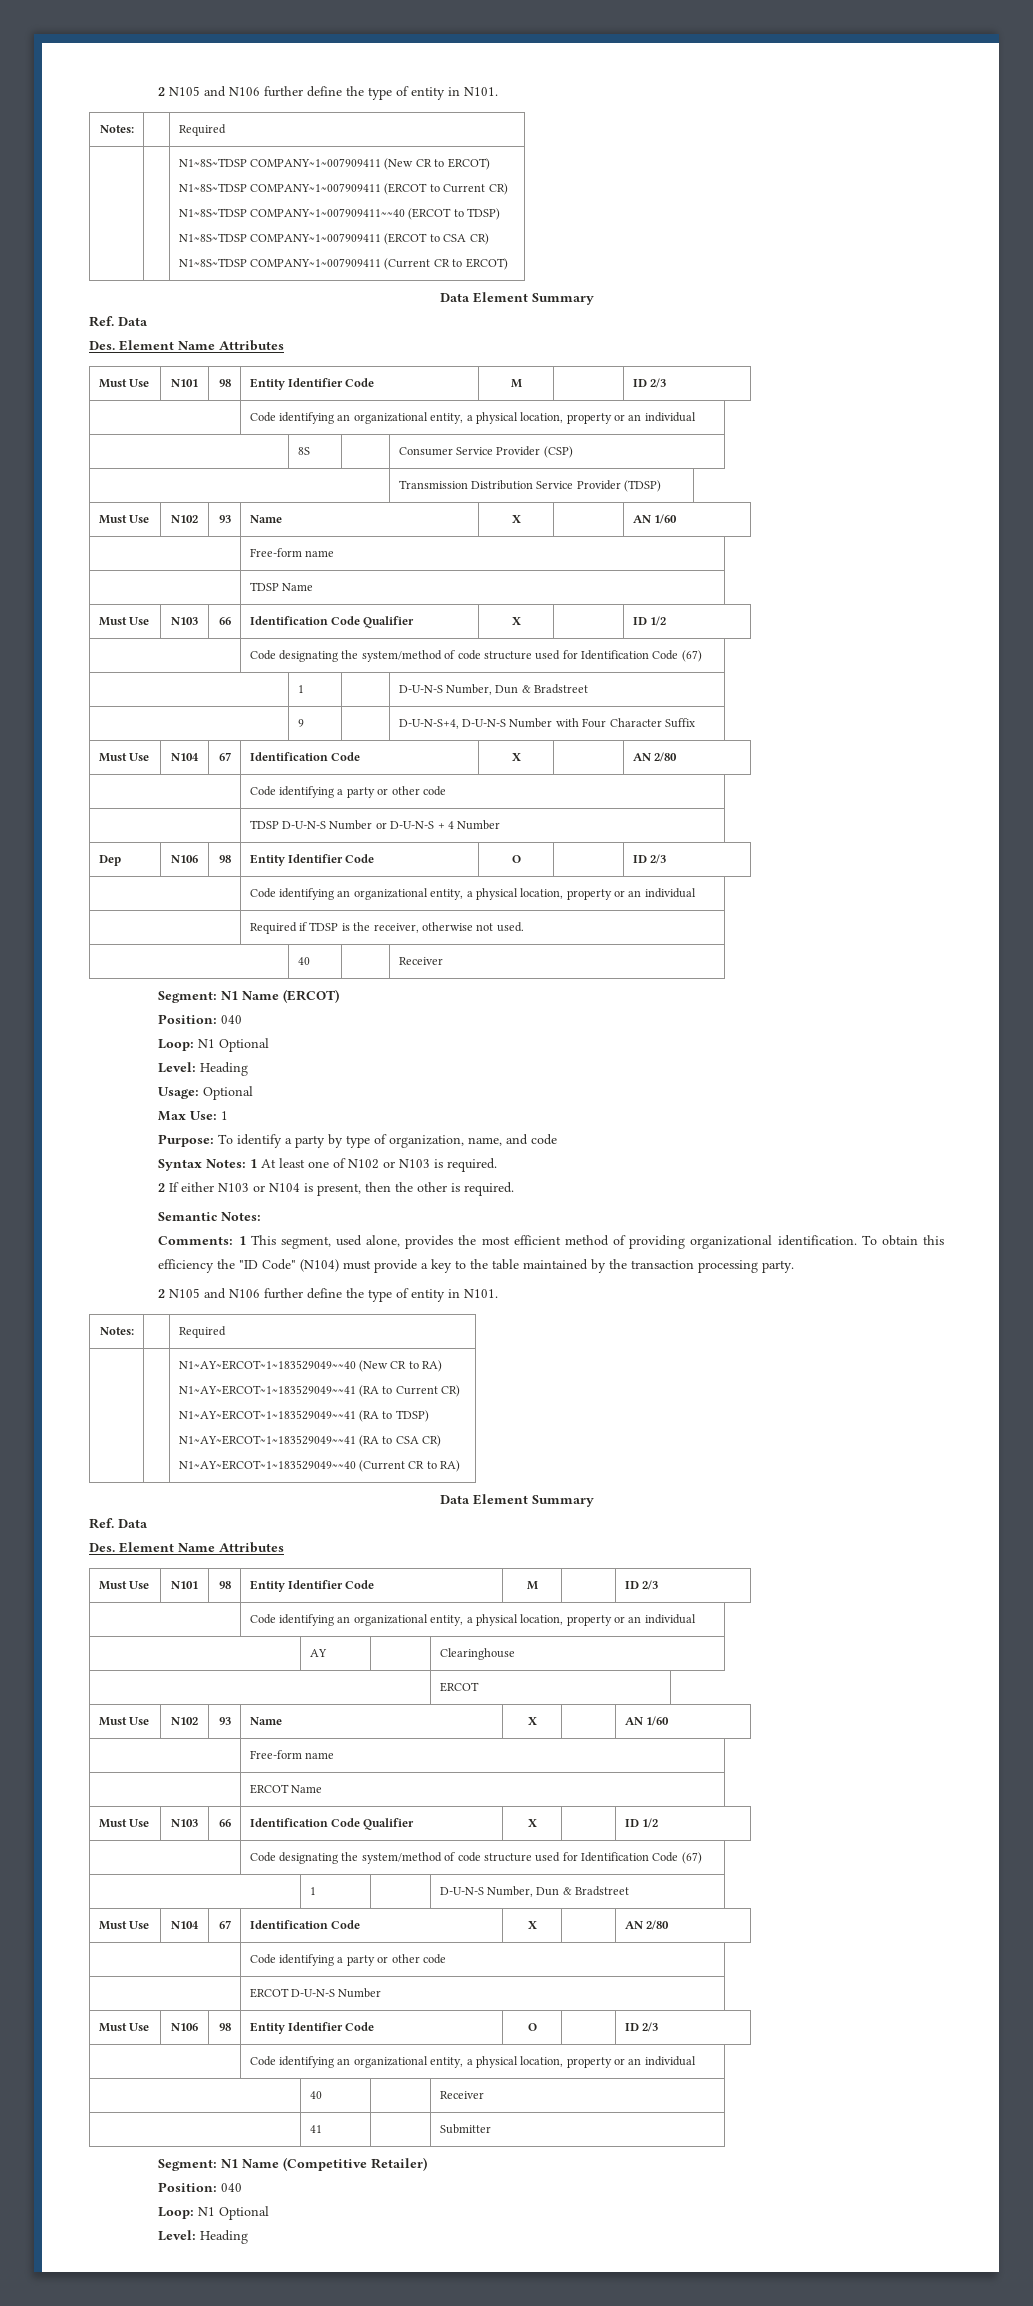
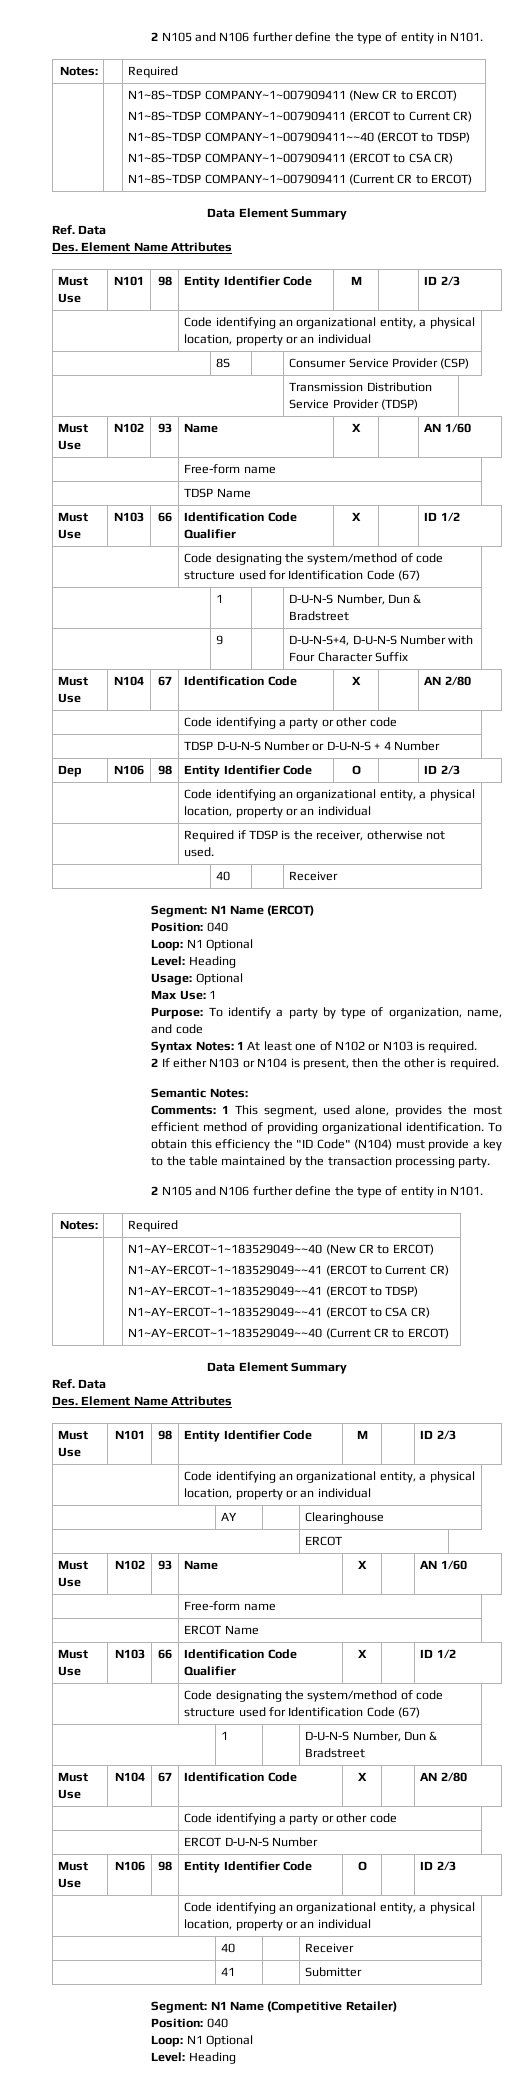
[422,1360,443,1372] [178,1385,380,1397] RA) // N1~AY~ERCOT~1~183529049~~41 (RA -> [392,1244,434,1255] [128,1265,367,1276] ERCOT) // N1~AY~ERCOT~1~183529049~~41 (ERCOT
[359,1410,380,1422] (RA -> [325,1286,367,1297] (ERCOT
[359,1435,380,1447] (RA -> [325,1307,367,1318] (ERCOT
[440,1460,461,1472] RA) -> [407,1328,449,1339] ERCOT)

